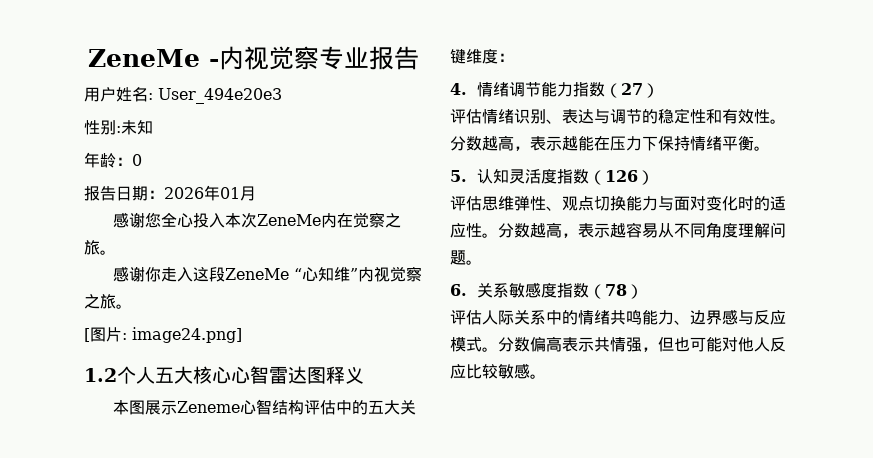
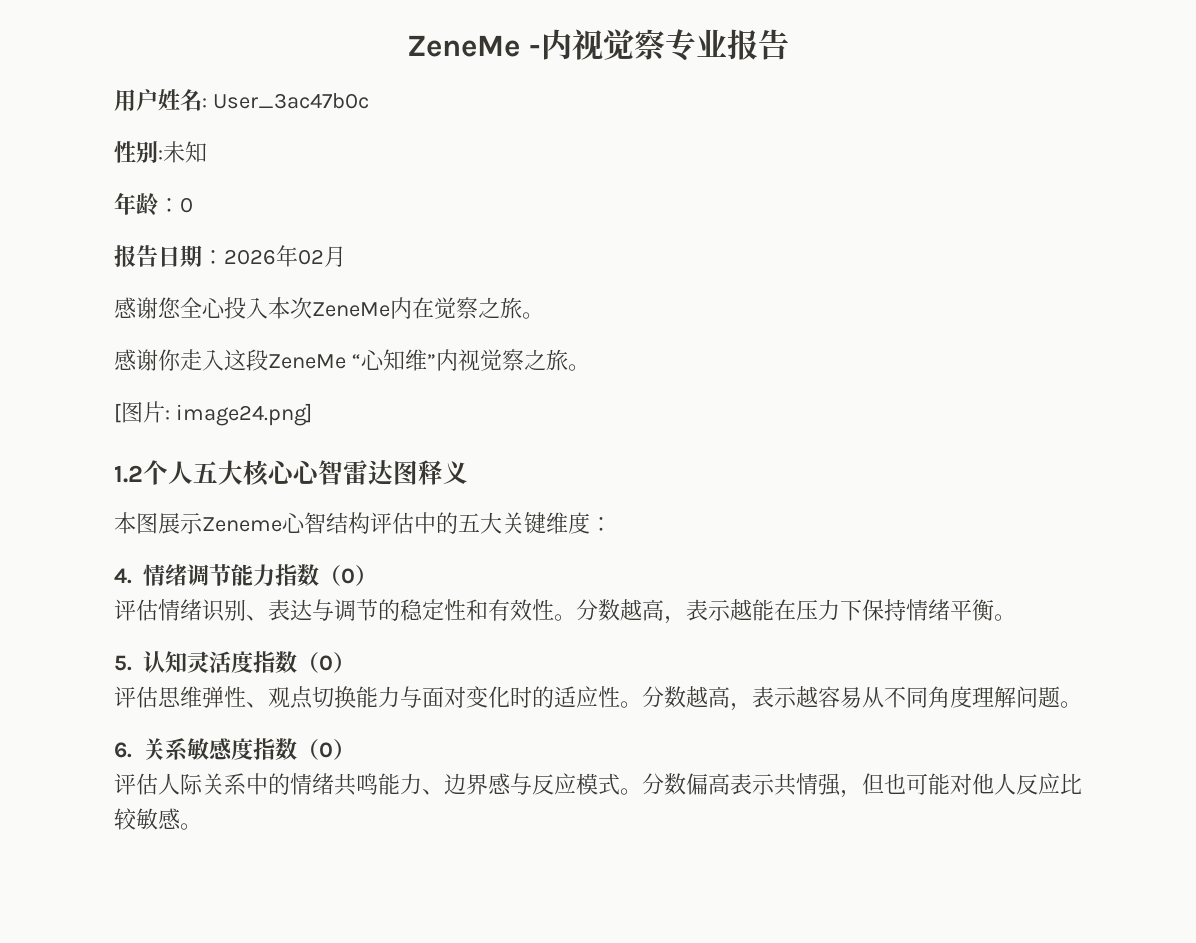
[158,88,282,104] User_494e20e3 -> [212,93,369,109] User_3ac47b0c
[220,187,240,199] 01 -> [298,249,324,265] 02
[621,83,644,95] 27 -> [341,568,355,584] 0
[605,170,639,182] 126 -> [319,655,333,671] 0
[605,284,628,296] 78 -> [319,742,333,758] 0

